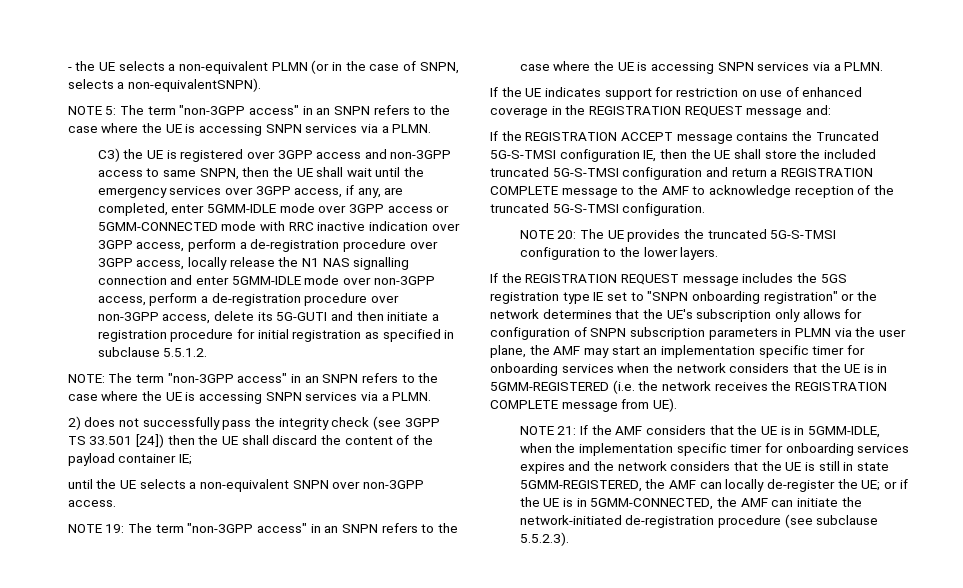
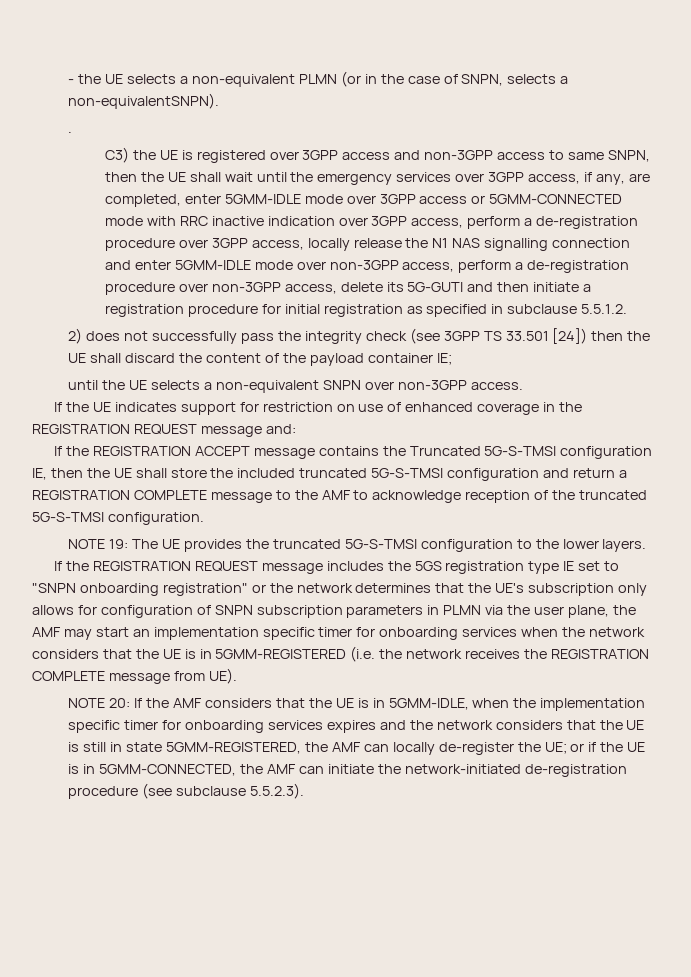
[67,105,450,115] [67,123,432,136] NOTE 5: The term "non-3GPP access" in an SNPN refers to the case where the UE is accessing SNPN services via a PLMN. -> [68,131,73,133] .
[67,373,439,383] [67,391,432,404] // NOTE: The term "non-3GPP access" in an SNPN refers to the case where the UE is accessing SNPN services via a PLMN. -> (628, 309) none
[67,523,458,533] [519,61,884,74] // NOTE 19: The term "non-3GPP access" in an SNPN refers to the case where the UE is accessing SNPN services via a PLMN. -> (523, 386) none
[557,230,577,239] 20: -> [109,539,129,549] 19:
[557,426,577,435] 21: -> [109,698,131,708] 20:

